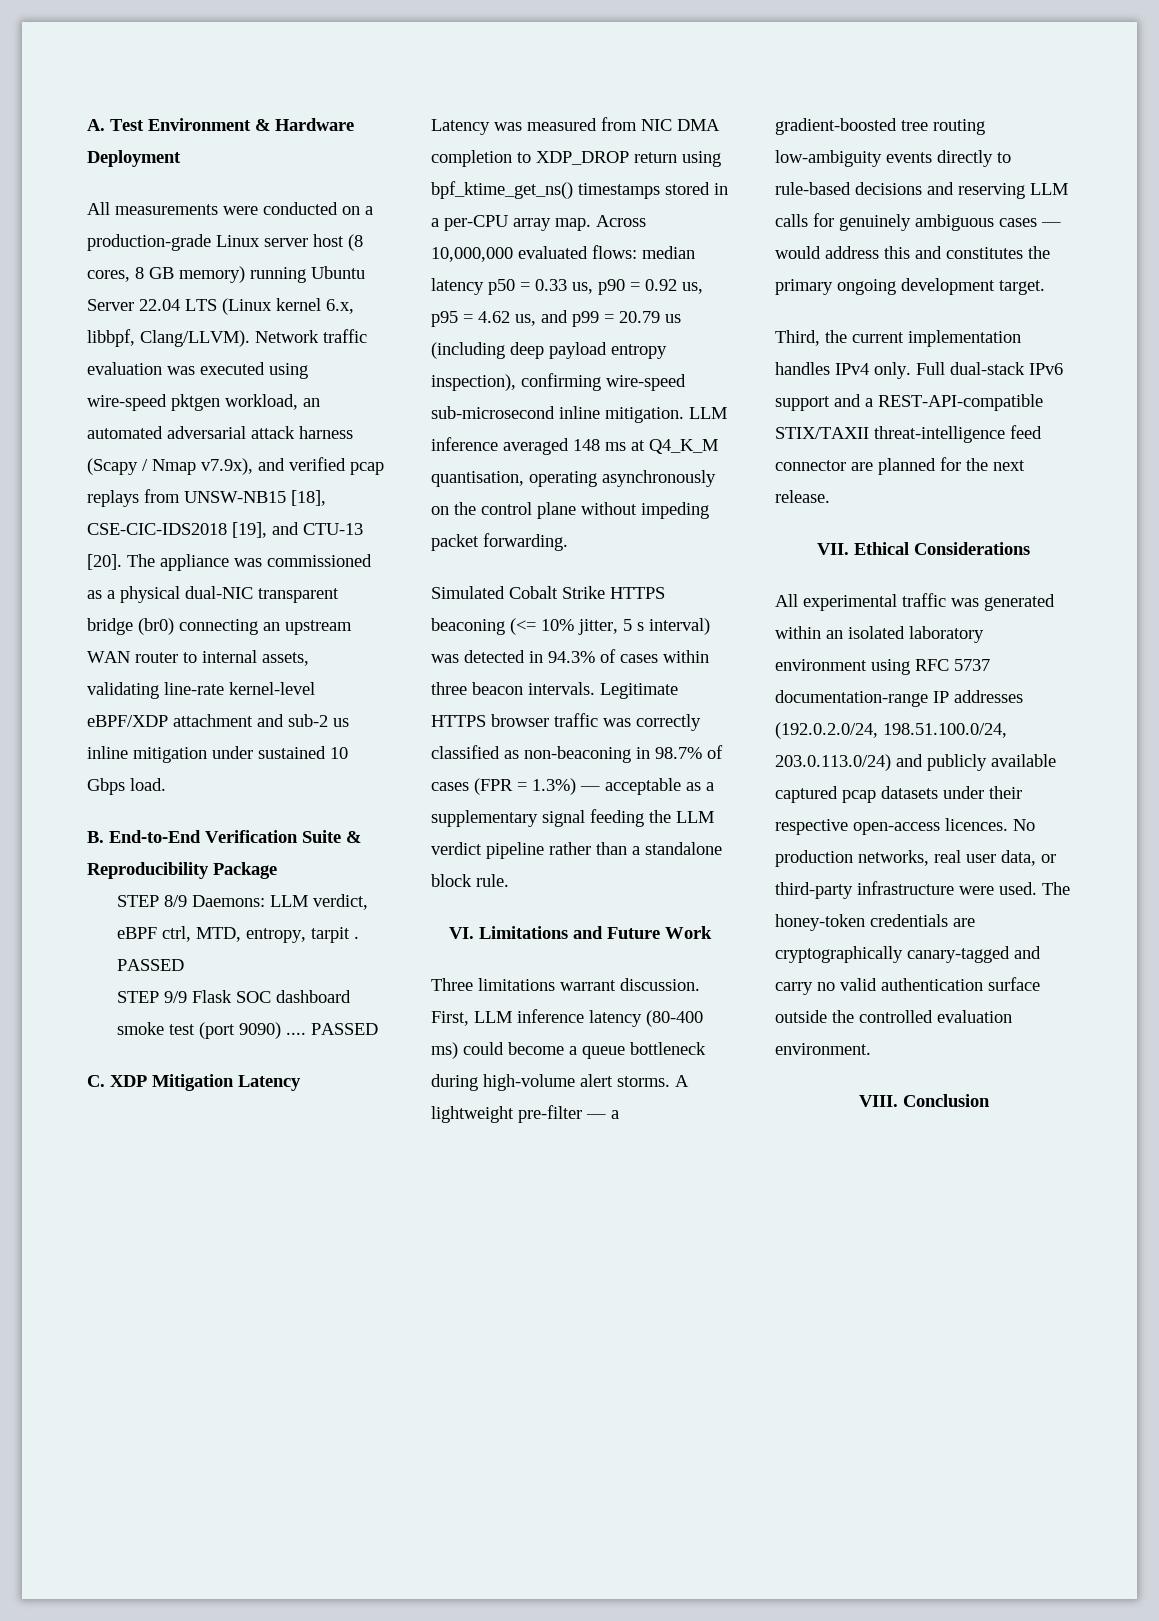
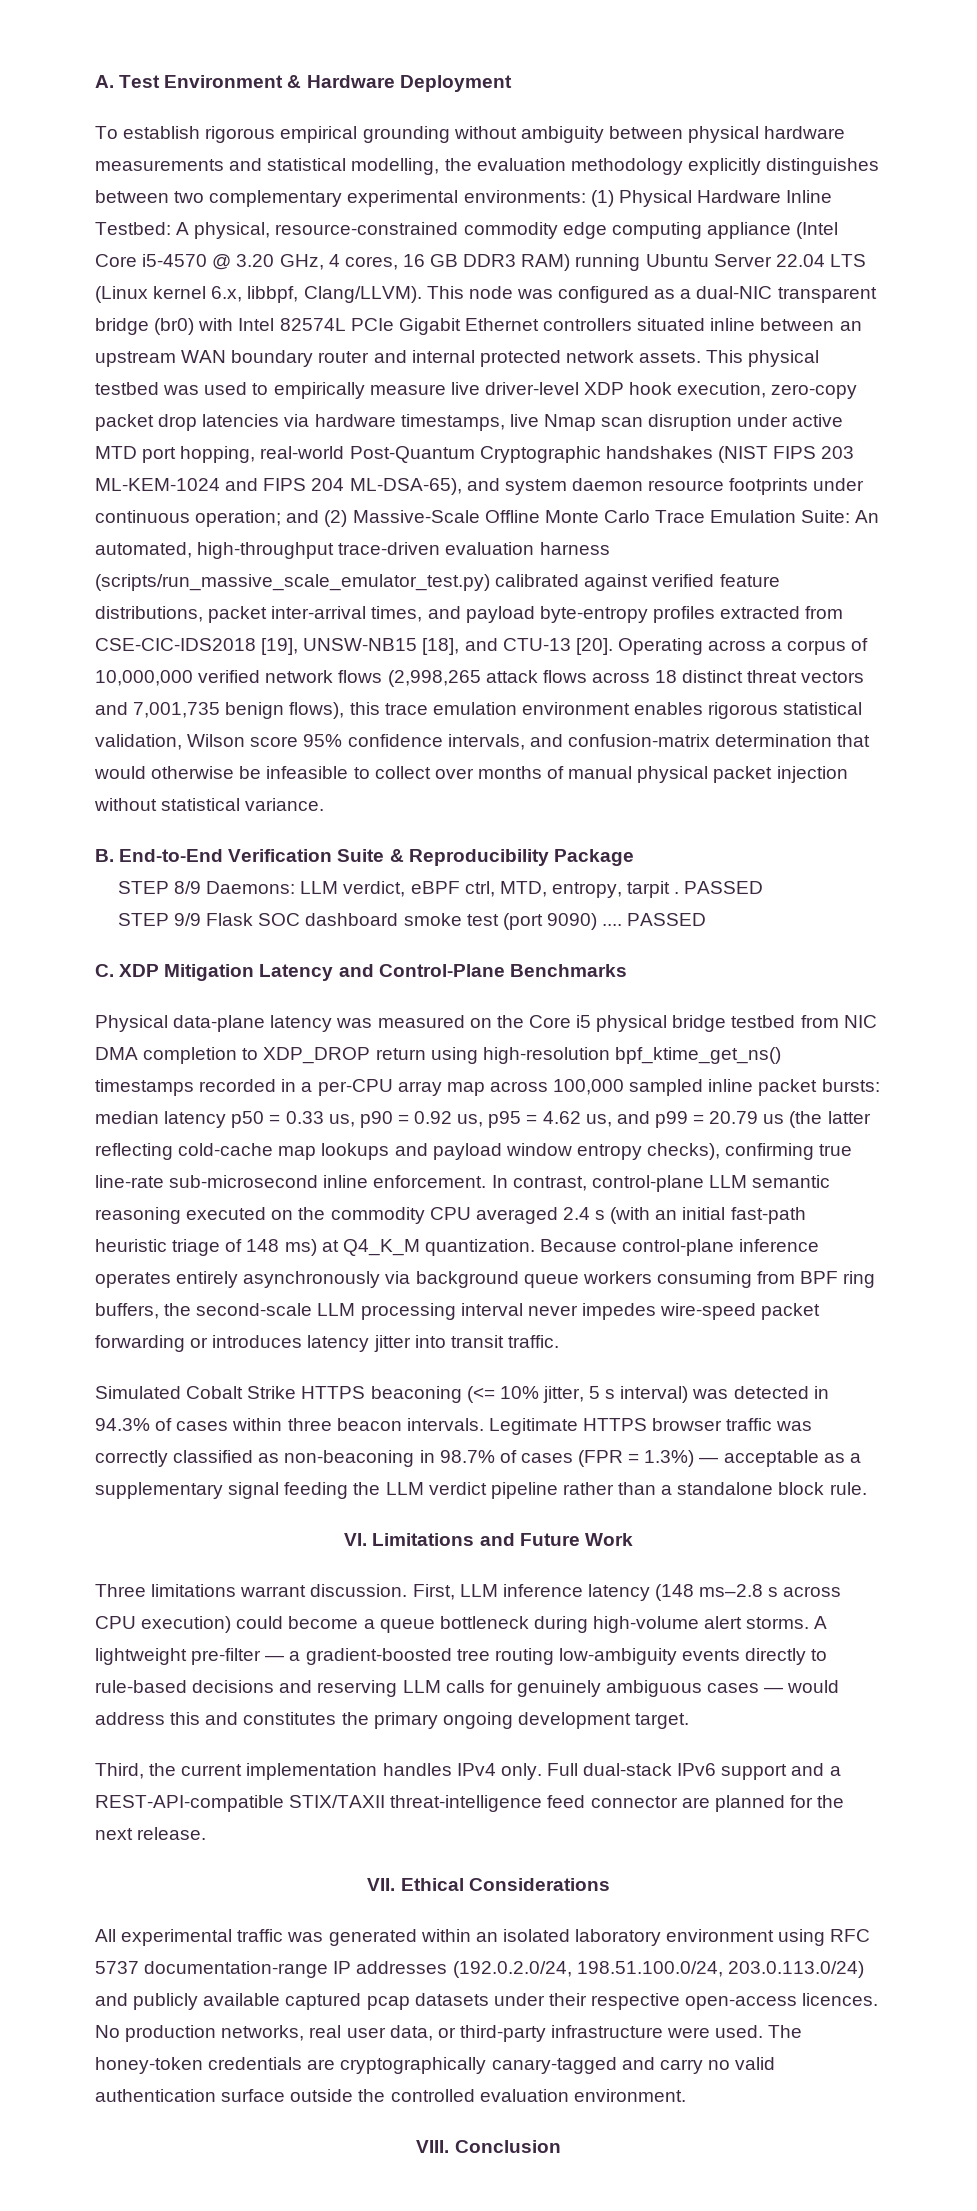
[87,202,373,215] [87,234,363,251] [87,266,245,283] All measurements were conducted on a production-grade Linux server host (8 cores, 8 GB memory) -> [95,126,846,143] [95,158,880,175] [95,190,833,207] [95,222,839,239] [95,254,571,271] To establish rigorous empirical grounding without ambiguity between physical hardware measurements and statistical modelling, the evaluation methodology explicitly distinguishes between two complementary experimental environments: (1) Physical Hardware Inline Testbed: A physical, resource-constrained commodity edge computing appliance (Intel Core i5-4570 @ 3.20 GHz, 4 cores, 16 GB DDR3 RAM)
[255,329,367,343] [87,362,308,379] [87,394,320,411] [87,426,353,439] [87,457,384,475] [87,489,326,507] [87,522,363,538] [87,554,372,571] [87,586,180,603] Network traffic evaluation was executed using wire-speed pktgen workload, an automated adversarial attack harness (Scapy / Nmap v7.9x), and verified pcap replays from UNSW-NB15 [18], CSE-CIC-IDS2018 [19], and CTU-13 [20]. The appliance was commissioned as a physical -> [426,286,692,303] This node was configured as a
[179,619,352,635] [87,650,309,666] [87,682,315,699] [87,714,349,727] [87,746,348,763] [87,778,166,795] connecting an upstream WAN router to internal assets, validating line-rate kernel-level eBPF/XDP attachment and sub-2 us inline mitigation under sustained 10 Gbps load. -> [198,318,862,335] [95,350,820,367] [95,382,858,399] [95,414,844,431] [95,446,855,463] [95,478,865,495] [95,510,880,527] [95,542,610,559] [95,574,780,591] [95,606,844,623] [95,638,869,655] [95,670,865,687] [95,702,863,719] [95,734,871,750] [94,766,848,783] [94,798,325,811] with Intel 82574L PCIe Gigabit Ethernet controllers situated inline between an upstream WAN boundary router and internal protected network assets. This physical testbed was used to empirically measure live driver-level XDP hook execution, zero-copy packet drop latencies via hardware timestamps, live Nmap scan disruption under active MTD port hopping, real-world Post-Quantum Cryptographic handshakes (NIST FIPS 203 ML-KEM-1024 and FIPS 204 ML-DSA-65), and system daemon resource footprints under continuous operation; and (2) Massive-Scale Offline Monte Carlo Trace Emulation Suite: An automated, high-throughput trace-driven evaluation harness (scripts/run_massive_scale_emulator_test.py) calibrated against verified feature distributions, packet inter-arrival times, and payload byte-entropy profiles extracted from CSE-CIC-IDS2018 [19], UNSW-NB15 [18], and CTU-13 [20]. Operating across a corpus of 10,000,000 verified network flows (2,998,265 attack flows across 18 distinct threat vectors and 7,001,735 benign flows), this trace emulation environment enables rigorous statistical validation, Wilson score 95% confidence intervals, and confusion-matrix determination that would otherwise be infeasible to collect over months of manual physical packet injection without statistical variance.
[431,118,597,135] // Latency was measured -> [338,964,627,977] [95,1015,796,1032] and Control-Plane Benchmarks // Physical data-plane latency was measured on the Core i5 physical bridge testbed
(721, 159) none -> [482,1047,610,1064] high-resolution
[665,182,710,195] stored -> [199,1079,277,1092] recorded
[555,215,646,231] [431,245,637,262] map. Across 10,000,000 evaluated flows: -> [446,1079,880,1096] map across 100,000 sampled inline packet bursts:
[431,342,667,359] [431,373,686,391] [431,406,727,423] [431,437,718,455] [431,470,716,487] [431,502,709,519] [431,533,568,551] (including deep payload entropy inspection), confirming wire-speed sub-microsecond inline mitigation. LLM inference averaged 148 ms at Q4_K_M quantisation, operating asynchronously on the control plane without impeding packet forwarding. -> [789,1111,871,1128] [95,1143,853,1160] [95,1175,831,1192] [95,1207,806,1224] [95,1239,820,1256] [95,1271,876,1288] [95,1303,821,1320] [95,1335,559,1352] (the latter reflecting cold-cache map lookups and payload window entropy checks), confirming true line-rate sub-microsecond inline enforcement. In contrast, control-plane LLM semantic reasoning executed on the commodity CPU averaged 2.4 s (with an initial fast-path heuristic triage of 148 ms) at Q4_K_M quantization. Because control-plane inference operates entirely asynchronously via background queue workers consuming from BPF ring buffers, the second-scale LLM processing interval never impedes wire-speed packet forwarding or introduces latency jitter into transit traffic.
[646,1010,703,1027] [431,1042,458,1059] (80-400 ms) -> [655,1584,842,1601] [95,1616,232,1633] (148 ms–2.8 s across CPU execution)

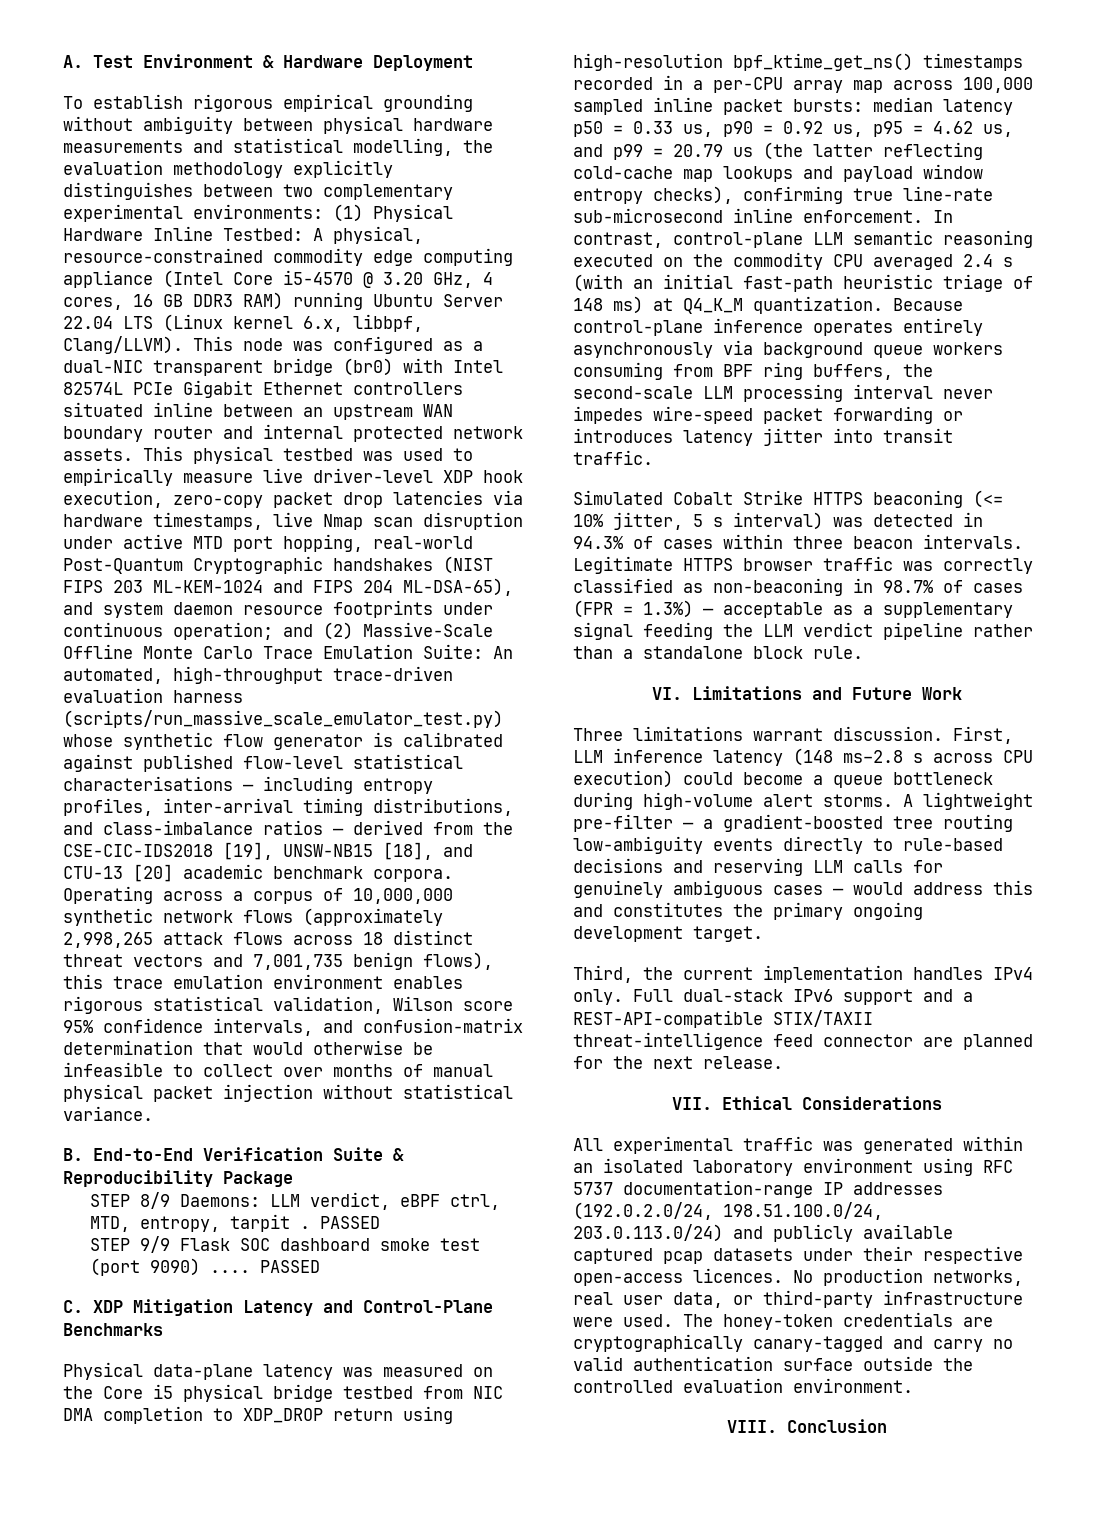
[495,574,780,591] [95,606,844,623] calibrated against verified feature distributions, packet inter-arrival times, and payload byte-entropy profiles extracted from -> [63,732,503,750] [63,754,463,772] [63,776,433,794] [63,798,513,816] [63,820,513,835] whose synthetic flow generator is calibrated against published flow-level statistical characterisations — including entropy profiles, inter-arrival timing distributions, and class-imbalance ratios — derived from the
[575,638,613,655] [20]. -> [133,864,453,882] [20] academic benchmark corpora.
[198,670,261,683] verified -> [63,908,153,926] synthetic
[387,670,481,687] (2,998,265 -> [303,908,443,926] [63,932,153,948] (approximately 2,998,265

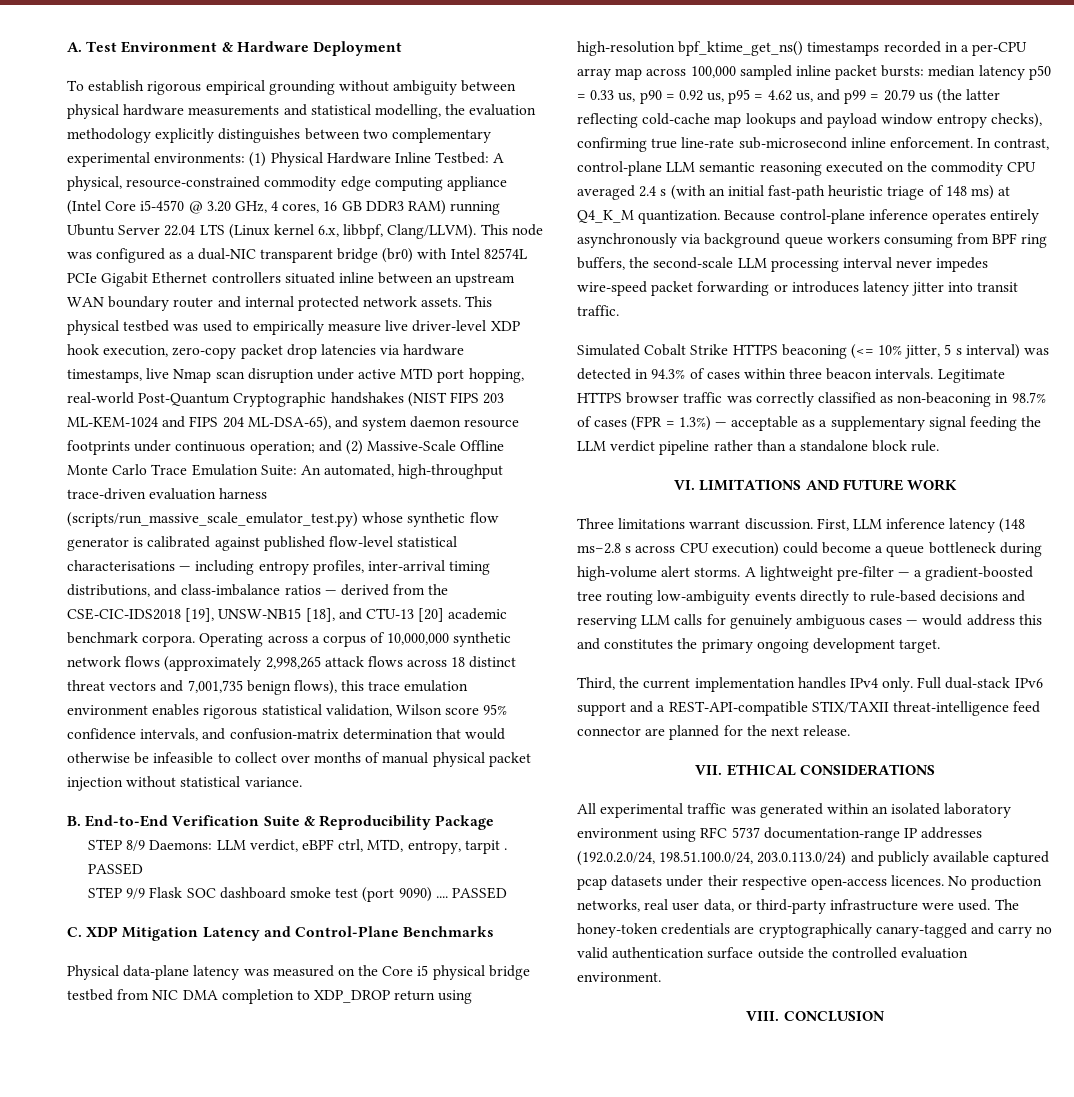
[692,686,962,700] Limitations and Future Work -> [699,479,957,491] LIMITATIONS AND FUTURE WORK
[722,1096,942,1110] Ethical Considerations -> [726,764,935,776] ETHICAL CONSIDERATIONS
[787,1419,887,1433] Conclusion -> [783,1011,885,1022] CONCLUSION

